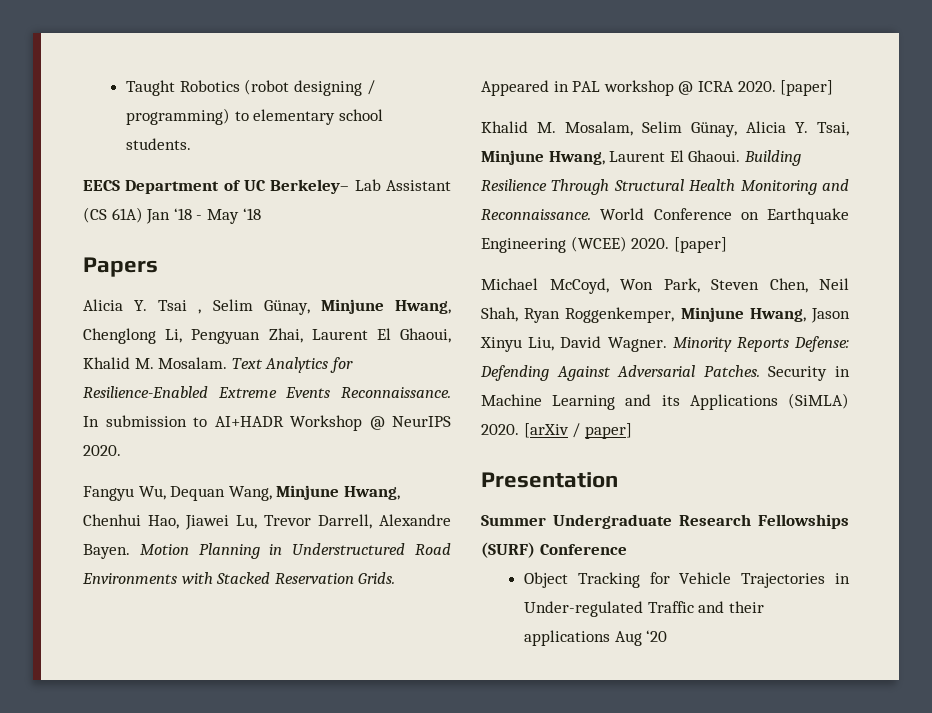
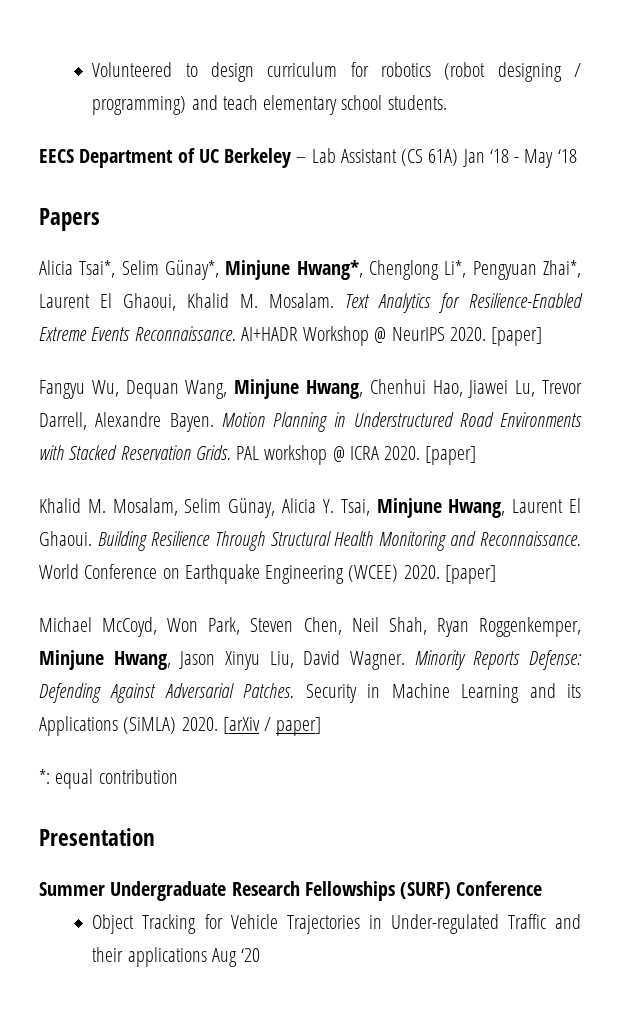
[126,80,240,96] Taught Robotics -> [92,62,432,82] Volunteered to design curriculum for robotics
[234,111,249,121] to -> [191,95,258,110] and teach
[270,179,350,194] Berkeley– -> [224,148,307,168] Berkeley –
[134,299,451,315] [83,328,303,344] Y. Tsai , Selim Günay, Minjune Hwang, Chenglong Li, Pengyuan Zhai, -> [79,260,581,280] Tsai*, Selim Günay*, Minjune Hwang*, Chenglong Li*, Pengyuan Zhai*,
[83,415,207,427] In submission to -> (236, 333) none
(121, 450) none -> [491,327,543,346] [paper]
[481,80,569,96] Appeared in -> (231, 452) none
(632, 431) none -> [39,769,178,789] // *: equal contribution

